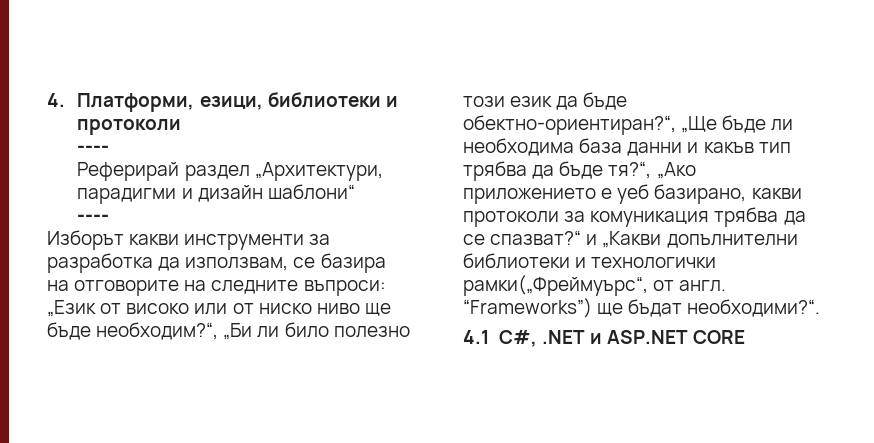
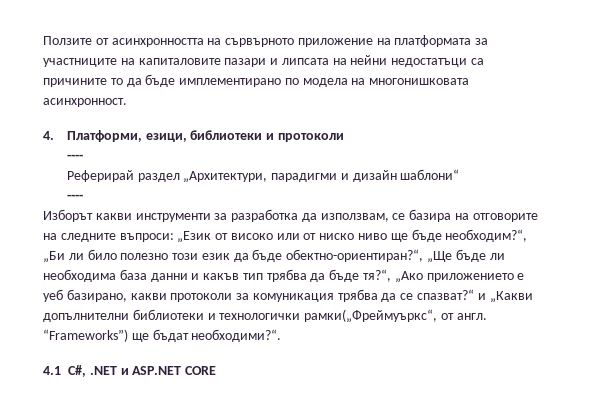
(47, 100) none -> [43,35,489,47] [43,55,485,67] [43,74,470,87] [43,98,127,107] Ползите от асинхронността на сървърното приложение на платформата за участниците на капиталовите пазари и липсата на нейни недостатъци са причините то да бъде имплементирано по модела на многонишковата асинхронност. //
[463,275,648,296] рамки(„Фреймуърс“, -> [304,309,438,323] рамки(„Фреймуъркс“,

